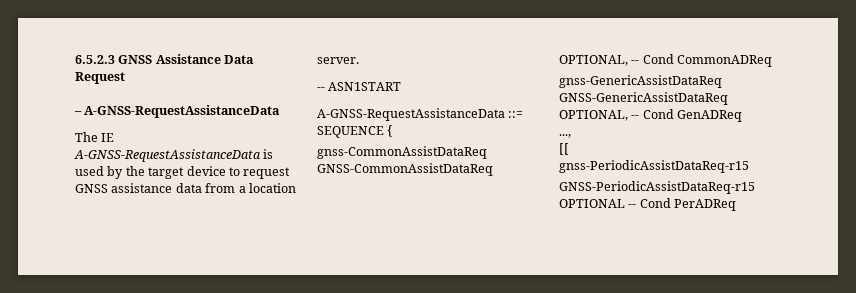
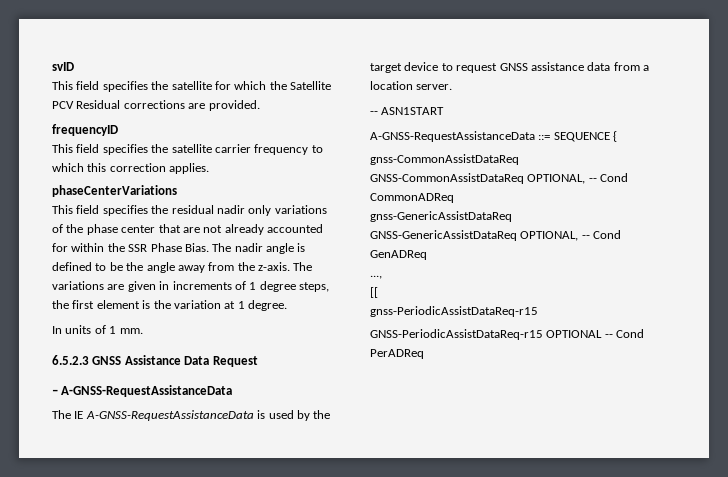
(75, 59) none -> [52,62,74,71] [52,81,331,92] [52,100,260,111] [52,124,118,136] [52,144,323,155] [52,163,210,174] [52,185,177,197] [52,205,327,216] [52,224,323,235] [52,243,306,254] [52,262,313,273] [52,281,329,292] [52,300,287,311] [52,325,143,334] svID // This field specifies the satellite for which the Satellite PCV Residual corrections are provided. // frequencyID // This field specifies the satellite carrier frequency to which this correction applies. // phaseCenterVariations // This field specifies the residual nadir only variations of the phase center that are not already accounted for within the SSR Phase Bias. The nadir angle is defined to be the angle away from the z-axis. The variations are given in increments of 1 degree steps, the first element is the variation at 1 degree. // In units of 1 mm. //

